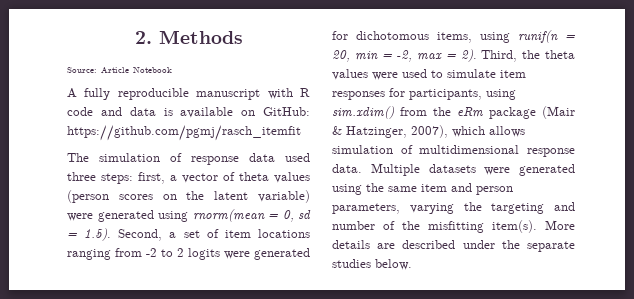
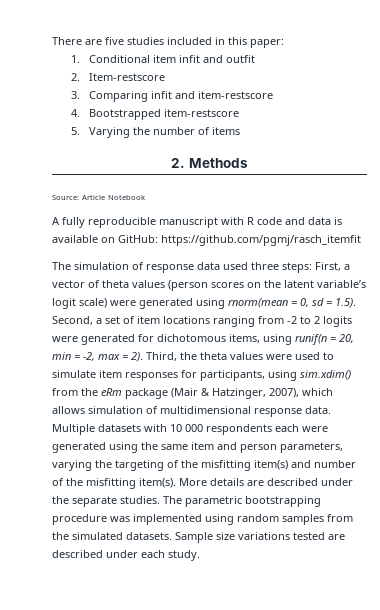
(134, 37) none -> [52,37,284,48] [70,55,256,63] [70,73,166,81] [70,91,274,102] [70,109,240,120] [70,127,241,138] There are five studies included in this paper: // 1. Conditional item infit and outfit // 2. Item-restscore // 3. Comparing infit and item-restscore // 4. Bootstrapped item-restscore // 5. Varying the number of items //
[138,172,165,184] first, -> [315,262,341,271] First,
[258,190,310,203] variable) -> [317,280,366,288] [52,298,107,309] variable’s logit scale)
(476, 168) none -> [144,424,299,435] with 10 000 respondents each
(545, 208) none -> [167,460,288,471] of the misfitting item(s)
[332,259,412,270] studies below. -> [120,496,321,507] [52,514,353,525] [52,532,345,543] [52,550,200,561] studies. The parametric bootstrapping procedure was implemented using random samples from the simulated datasets. Sample size variations tested are described under each study.

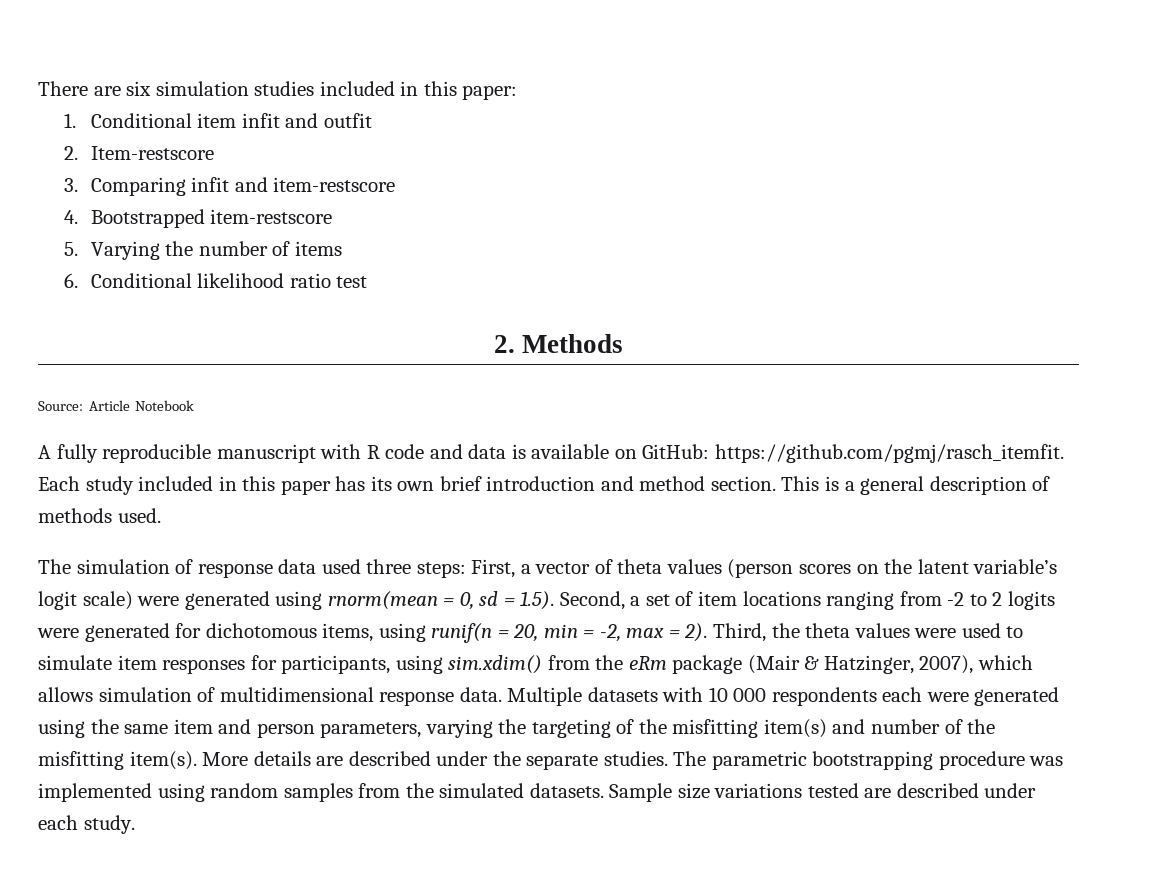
[105,37,124,45] five -> [126,81,249,96] six simulation
(241, 131) none -> [64,273,368,288] // 6. Conditional likelihood ratio test
[161,235,361,246] https://github.com/pgmj/rasch_itemfit -> [714,444,1064,463] [38,476,1051,495] [38,508,161,523] https://github.com/pgmj/rasch_itemfit. Each study included in this paper has its own brief introduction and method section. This is a general description of methods used.

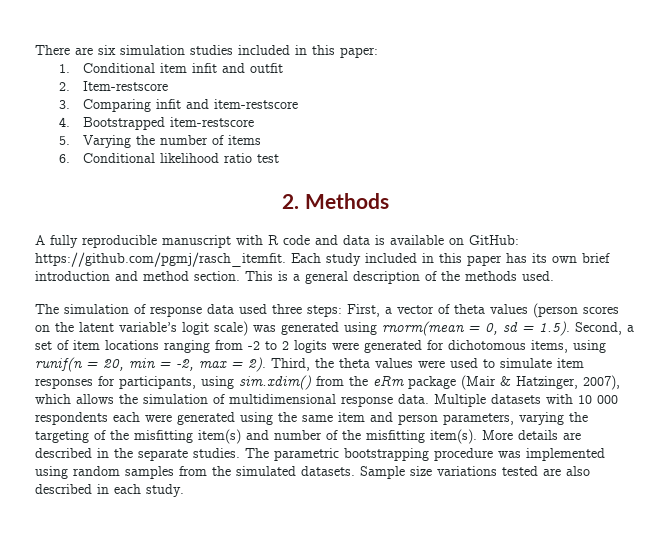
[38,400,195,411] // Source: Article Notebook -> (389, 201) none
(1051, 483) none -> [441,271,460,281] the
[137,596,180,606] were -> [253,325,276,332] was
(93, 694) none -> [119,394,138,404] the
[436,751,489,766] under -> [97,448,109,458] in
[896,783,1037,798] described under -> [566,466,590,476] [35,484,109,494] also described in

